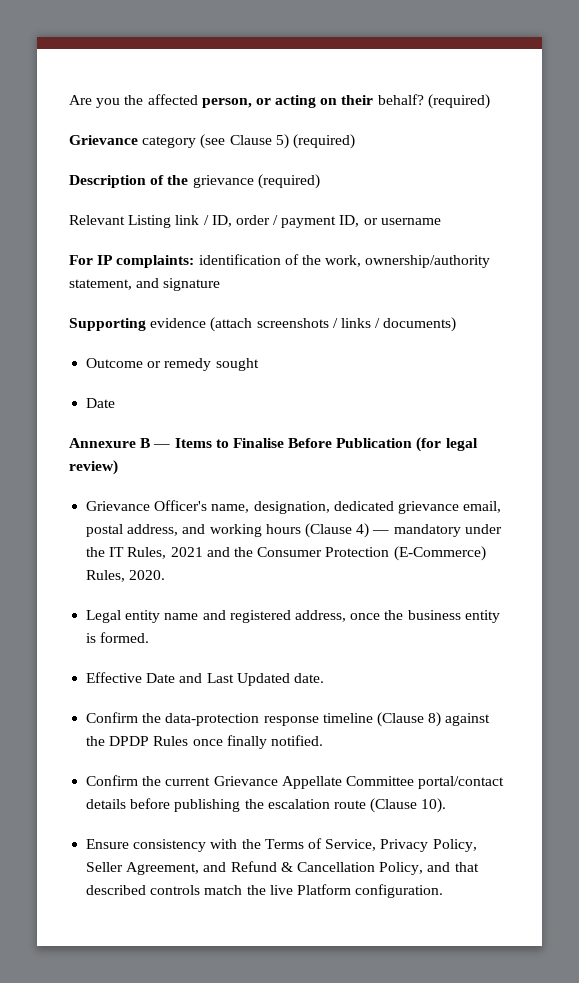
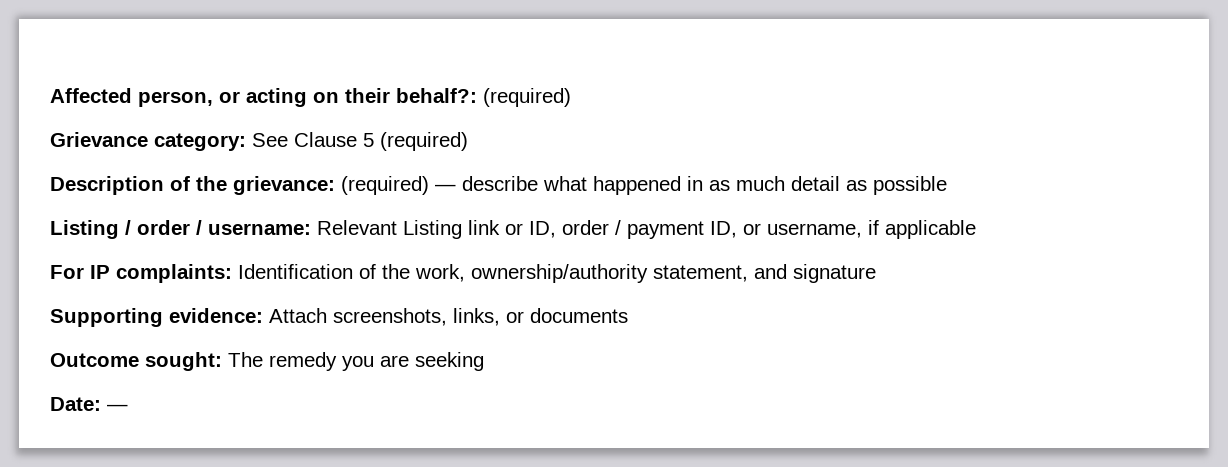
[69,94,198,108] Are you the affected -> [50,88,132,103] Affected
[377,94,424,105] behalf? -> [396,88,477,103] behalf?:
[142,134,289,149] category (see Clause 5) -> [154,132,374,151] category: See Clause 5
[192,174,320,189] grievance (required) // -> [233,176,947,195] [50,220,311,239] grievance: (required) — describe what happened in as much detail as possible // Listing / order / username:
[203,215,209,225] / -> [505,223,523,235] or
[380,218,441,225] username -> [767,220,976,239] username, if applicable
[198,254,281,265] identification -> [238,264,353,279] Identification
[150,317,457,332] [86,358,259,371] [86,398,116,408] [69,437,478,452] [69,460,118,475] [86,500,502,514] [86,523,502,538] [86,546,486,561] [86,570,166,582] [86,610,500,623] [86,632,150,643] [86,672,324,686] [86,712,491,727] [86,735,323,749] [86,775,505,789] [86,798,447,813] [86,838,477,852] [86,861,479,875] [86,884,444,898] evidence (attach screenshots / links / documents) // Outcome or remedy sought // Date // Annexure B — Items to Finalise Before Publication (for legal review) // Grievance Officer's name, designation, dedicated grievance email, postal address, and working hours (Clause 4) — mandatory under the IT Rules, 2021 and the Consumer Protection (E-Commerce) Rules, 2020. // Legal entity name and registered address, once the business entity is formed. // Effective Date and Last Updated date. // Confirm the data-protection response timeline (Clause 8) against the DPDP Rules once finally notified. // Confirm the current Grievance Appellate Committee portal/contact details before publishing the escalation route (Clause 10). // Ensure consistency with the Terms of Service, Privacy Policy, Seller Agreement, and Refund & Cancellation Policy, and that described controls match the live Platform configuration. -> [169,308,628,326] [50,352,484,371] [50,397,128,411] evidence: Attach screenshots, links, or documents // Outcome sought: The remedy you are seeking // Date: —

